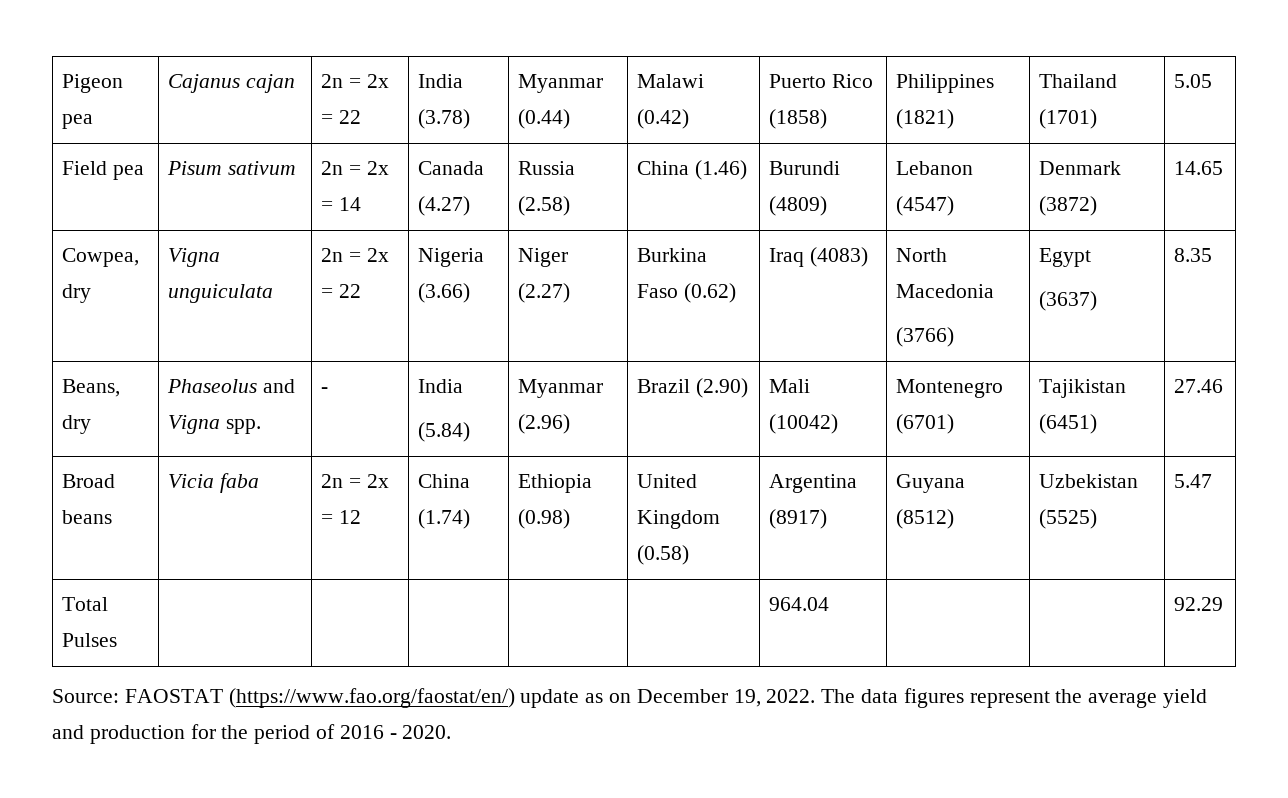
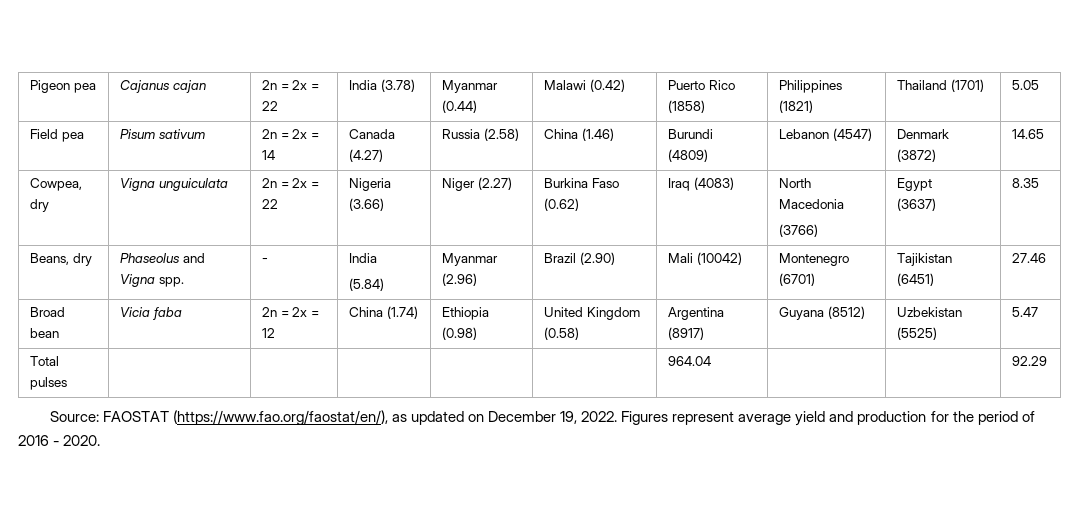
[62,510,113,524] beans -> [29,328,59,338] bean
[62,633,118,647] Pulses -> [29,377,67,390] pulses
[228,688,604,708] (https://www.fao.org/faostat/en/) update as -> [172,410,464,425] (https://www.fao.org/faostat/en/), as updated
[821,688,1083,708] The data figures represent the -> [621,411,735,425] Figures represent

